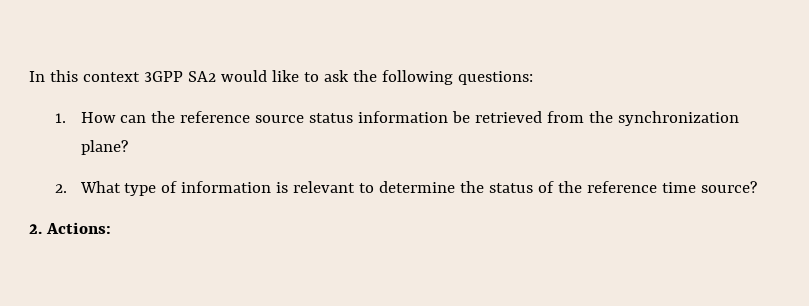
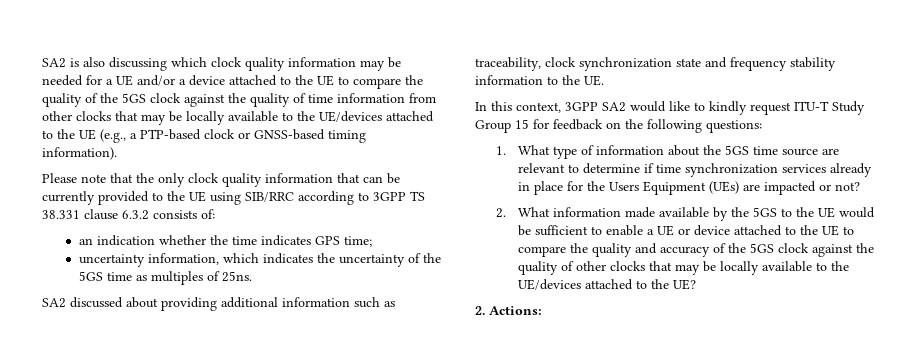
(29, 76) none -> [42,57,401,71] [42,75,423,89] [42,93,436,107] [42,111,434,125] [42,129,366,143] [42,147,117,160] [42,173,400,187] [42,191,425,205] [42,209,215,220] [78,235,372,247] [78,253,441,267] [78,271,252,285] [42,297,395,311] [475,57,836,71] [475,75,604,86] SA2 is also discussing which clock quality information may be needed for a UE and/or a device attached to the UE to compare the quality of the 5GS clock against the quality of time information from other clocks that may be locally available to the UE/devices attached to the UE (e.g., a PTP-based clock or GNSS-based timing information). // Please note that the only clock quality information that can be currently provided to the UE using SIB/RRC according to 3GPP TS 38.331 clause 6.3.2 consists of: // an indication whether the time indicates GPS time; // uncertainty information, which indicates the uncertainty of the 5GS time as multiples of 25ns. // SA2 discussed about providing additional information such as traceability, clock synchronization state and frequency stability information to the UE. //
[82,72,140,82] context -> [516,102,561,113] context,
[323,70,533,85] [54,111,740,126] [80,140,128,155] [54,181,758,196] ask the following questions: // 1. How can the reference source status information be retrieved from the synchronization plane? // 2. What type of information is relevant to determine the status of the reference time source? -> [709,101,865,115] [475,119,762,133] [496,145,839,159] [517,163,872,177] [517,181,860,195] [496,207,875,221] [517,225,854,236] [517,243,874,257] [517,261,849,275] [517,279,696,290] kindly request ITU-T Study Group 15 for feedback on the following questions: // 1. What type of information about the 5GS time source are relevant to determine if time synchronization services already in place for the Users Equipment (UEs) are impacted or not? // 2. What information made available by the 5GS to the UE would be sufficient to enable a UE or device attached to the UE to compare the quality and accuracy of the 5GS clock against the quality of other clocks that may be locally available to the UE/devices attached to the UE?

